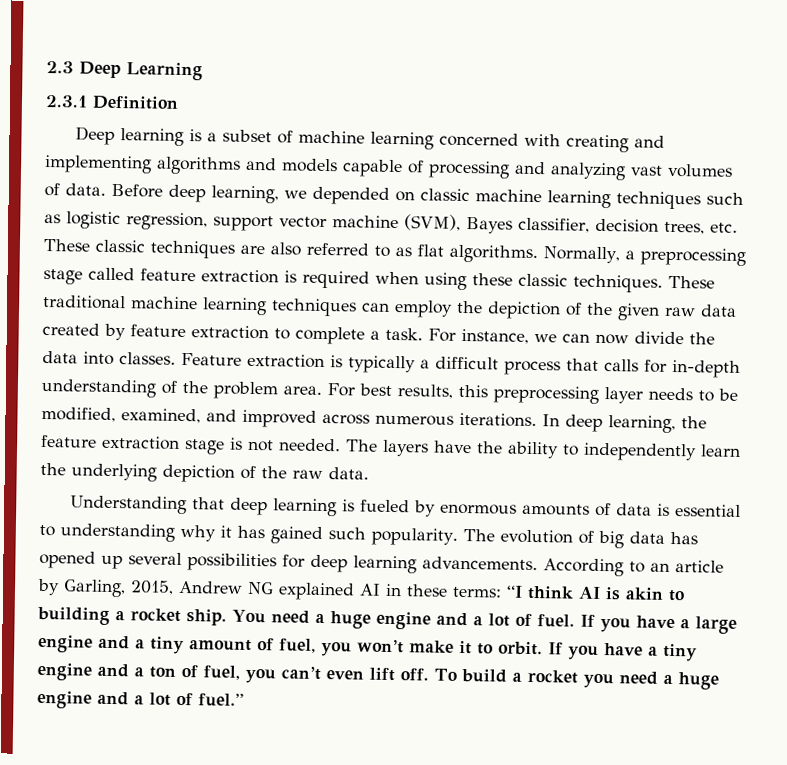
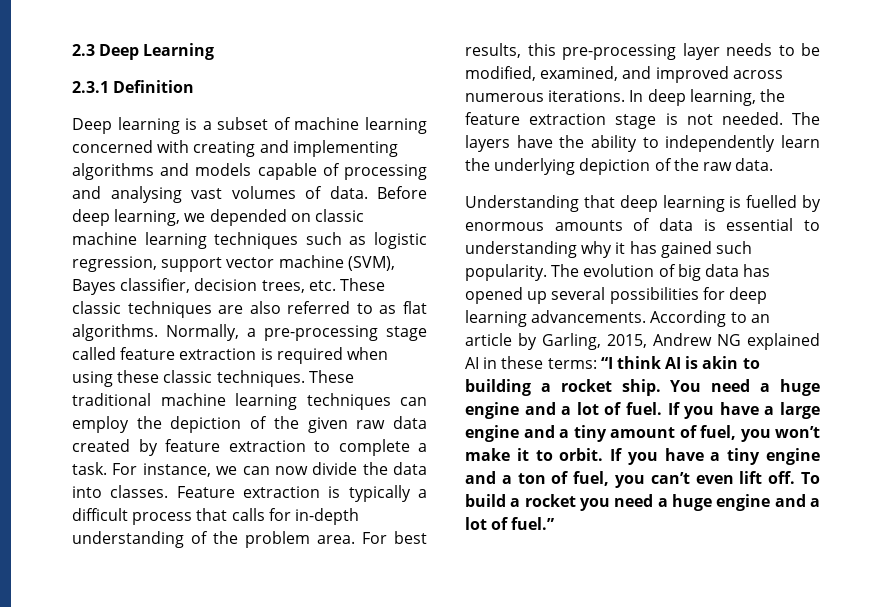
[550,162,626,181] analyzing -> [110,186,182,203] analysing
[639,247,746,267] preprocessing -> [264,325,378,341] pre-processing
[493,385,599,404] preprocessing -> [562,44,676,60] pre-processing
[359,499,410,513] fueled -> [746,195,798,208] fuelled

